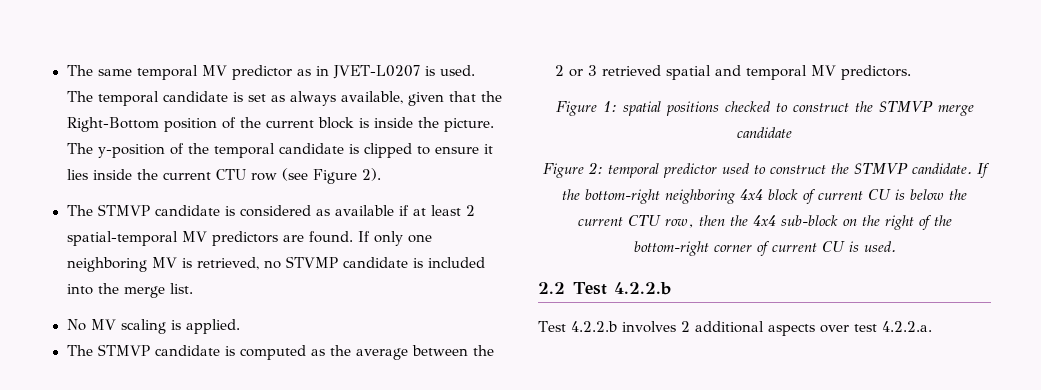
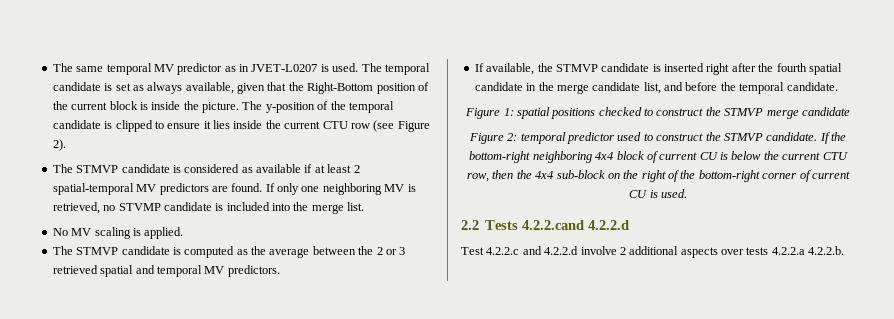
(911, 72) none -> [474,63,842,75] [474,82,838,94] // If available, the STMVP candidate is inserted right after the fourth spatial candidate in the merge candidate list, and before the temporal candidate.
[572,282,672,295] [538,321,676,333] Test 4.2.2.b // Test 4.2.2.b involves -> [485,220,630,230] [461,246,617,255] Tests 4.2.2.cand 4.2.2.d // Test 4.2.2.c and 4.2.2.d involve
[853,321,932,332] test 4.2.2.a. -> [746,246,845,255] tests 4.2.2.a 4.2.2.b.

